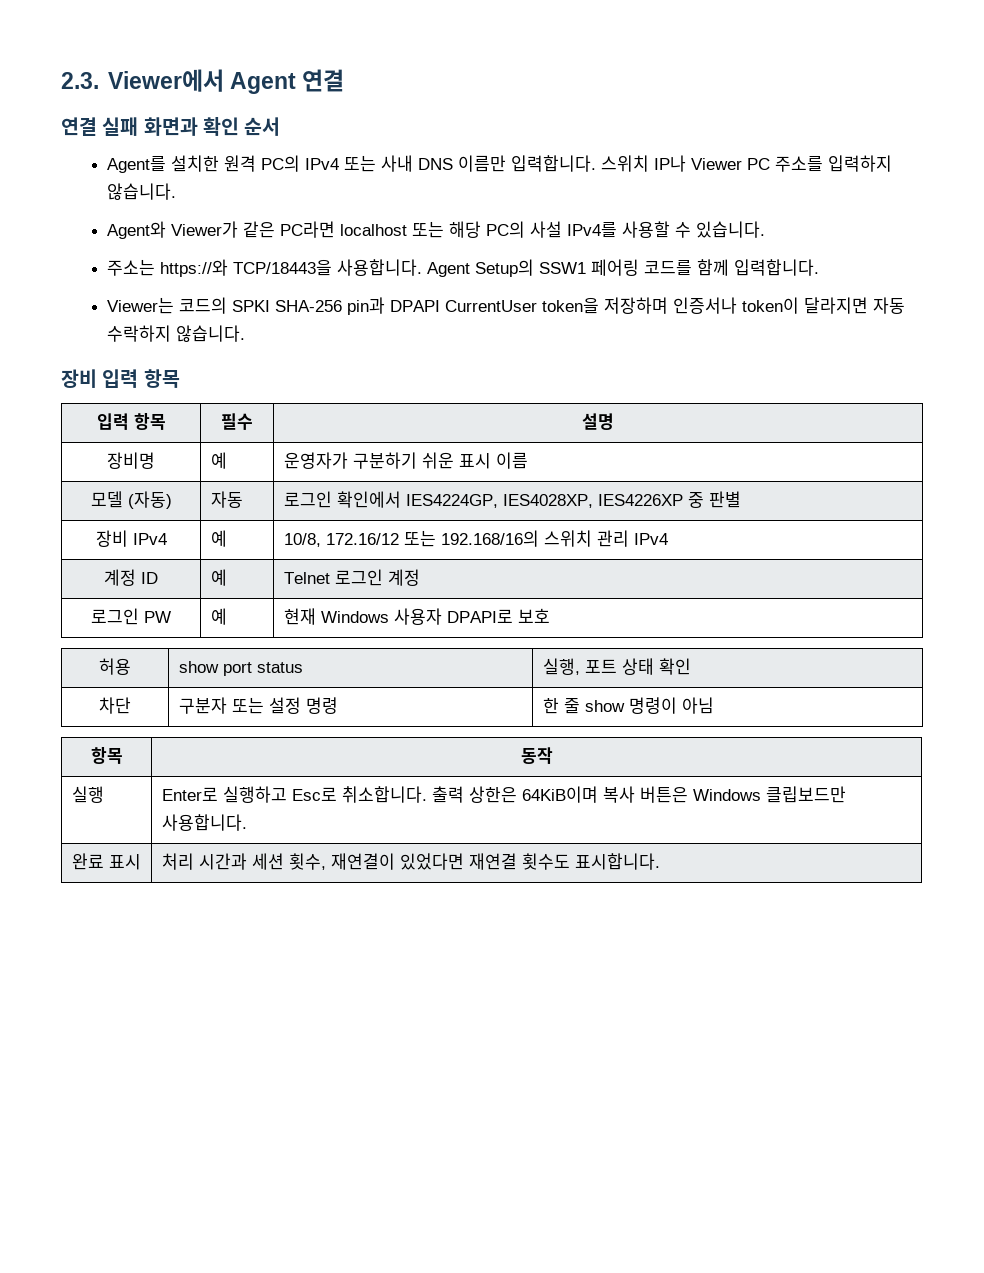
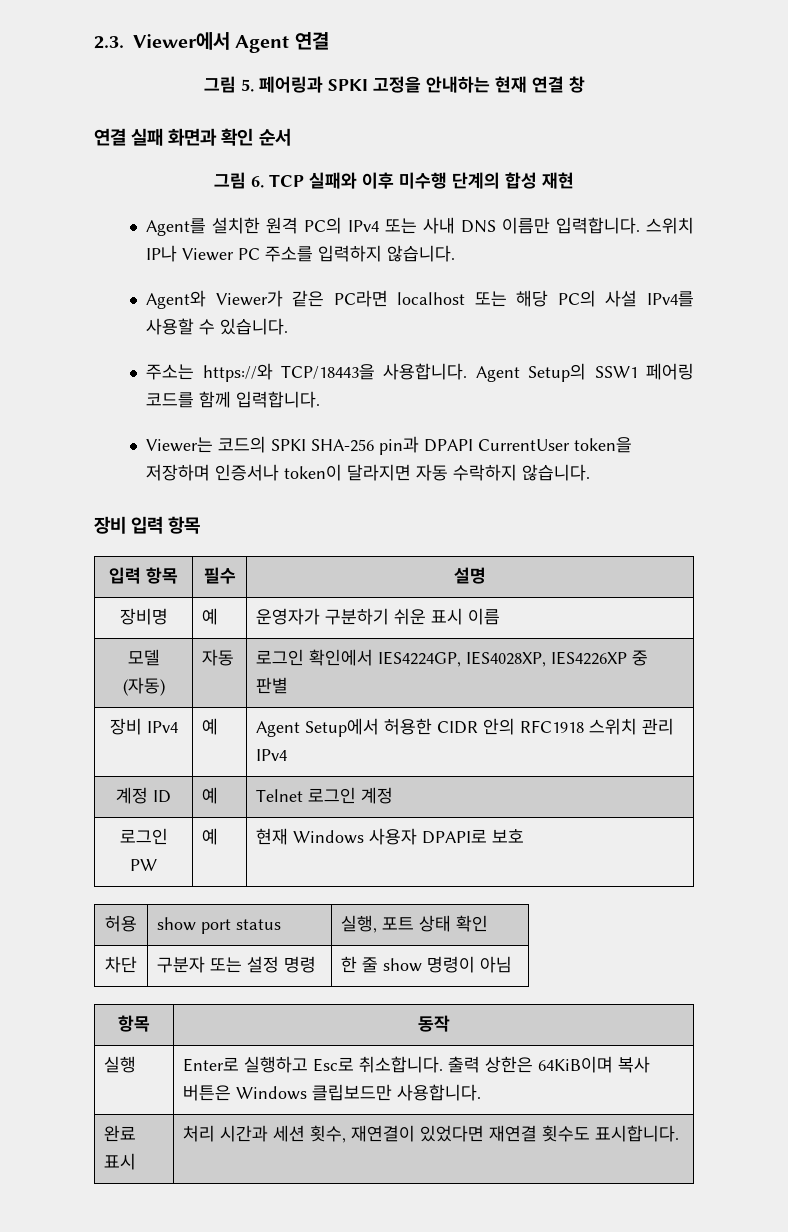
(344, 80) none -> [203,76,585,93] // 그림 5. 페어링과 SPKI 고정을 안내하는 현재 연결 창
(281, 126) none -> [214,172,574,189] // 그림 6. TCP 실패와 이후 미수행 단계의 합성 재현
[283,530,539,547] 10/8, 172.16/12 또는 192.168/16의 -> [256,718,585,737] Agent Setup에서 허용한 CIDR 안의 RFC1918

